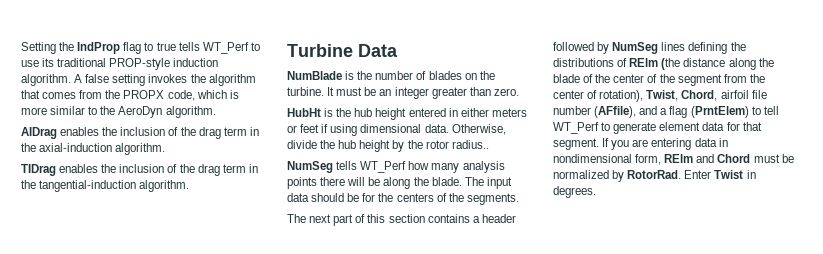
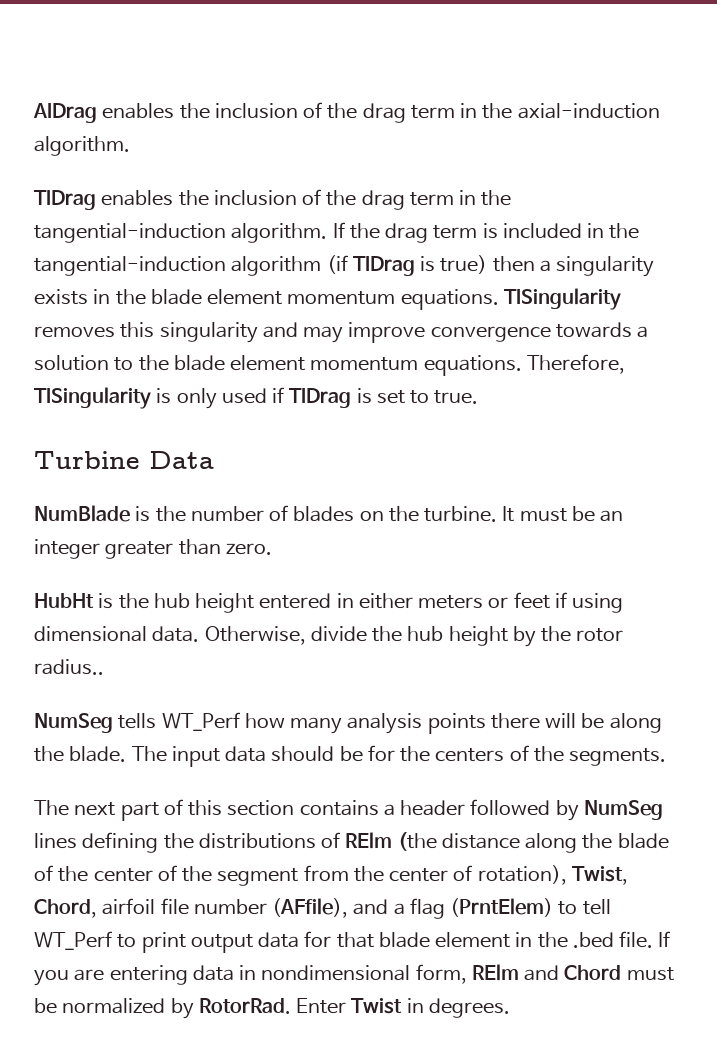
[21,42,260,54] [21,58,219,70] [21,74,256,86] [21,90,239,101] [21,106,216,118] Setting the IndProp flag to true tells WT_Perf to use its traditional PROP-style induction algorithm. A false setting invokes the algorithm that comes from the PROPX code, which is more similar to the AeroDyn algorithm. // -> (33, 113) none
(190, 186) none -> [332,222,640,243] [34,255,655,277] [34,288,621,310] [34,322,649,343] [34,354,625,376] [34,387,479,409] If the drag term is included in the tangential-induction algorithm (if TIDrag is true) then a singularity exists in the blade element momentum equations. TISingularity removes this singularity and may improve convergence towards a solution to the blade element momentum equations. Therefore, TISingularity is only used if TIDrag is set to true.
[613,122,701,134] generate element -> [141,932,253,953] print output
[553,138,599,150] segment. -> [378,931,654,948] blade element in the .bed file.

